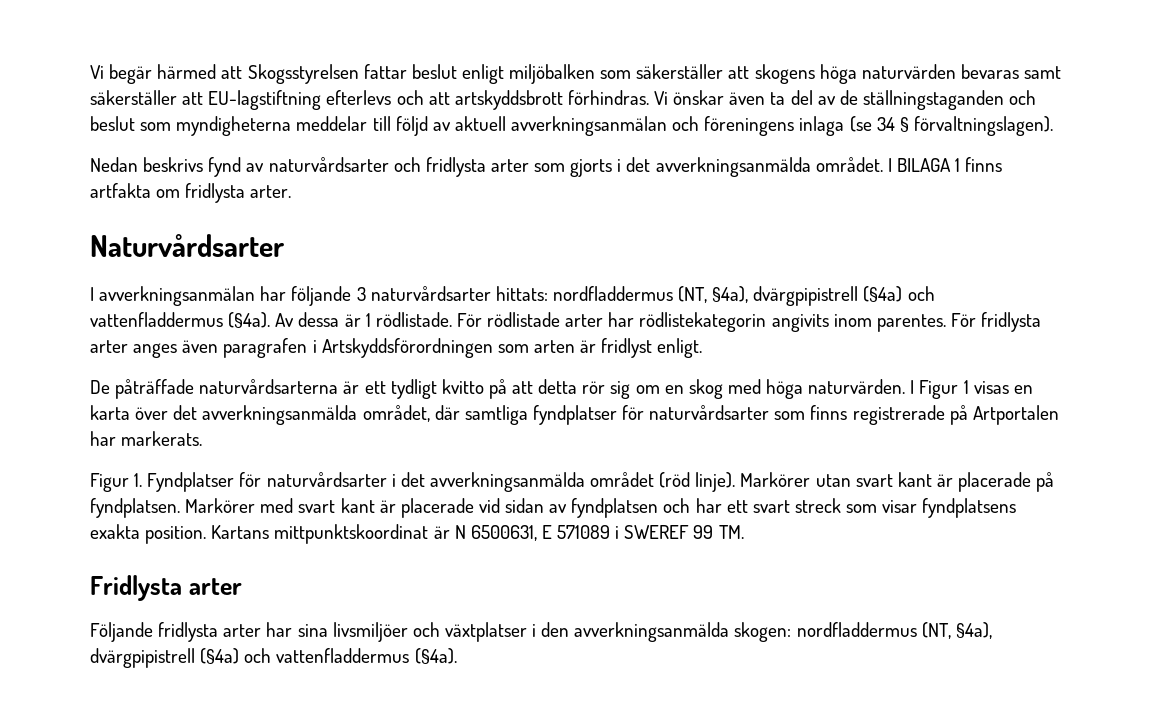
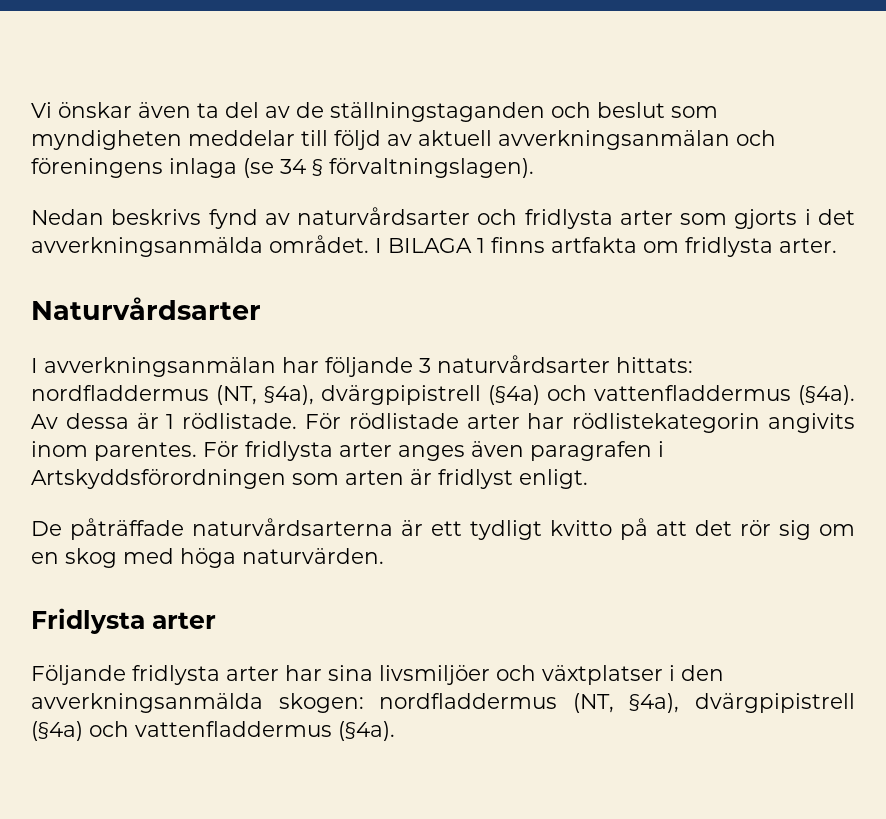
[90,64,1062,84] [90,90,669,110] Vi begär härmed att Skogsstyrelsen fattar beslut enligt miljöbalken som säkerställer att skogens höga naturvärden bevaras samt säkerställer att EU-lagstiftning efterlevs och att artskyddsbrott förhindras. Vi -> [31,102,52,118] Vi
[176,116,292,136] myndigheterna -> [31,130,182,150] myndigheten
[538,379,578,394] detta -> [695,520,732,536] det
[910,380,1033,399] [90,405,1059,425] [90,431,203,446] [90,472,1055,492] [90,498,1017,518] [90,524,744,544] I Figur 1 visas en karta över det avverkningsanmälda området, där samtliga fyndplatser för naturvårdsarter som finns registrerade på Artportalen har markerats. // Figur 1. Fyndplatser för naturvårdsarter i det avverkningsanmälda området (röd linje). Markörer utan svart kant är placerade på fyndplatsen. Markörer med svart kant är placerade vid sidan av fyndplatsen och har ett svart streck som visar fyndplatsens exakta position. Kartans mittpunktskoordinat är N 6500631, E 571089 i SWEREF 99 TM. -> (384, 556) none

